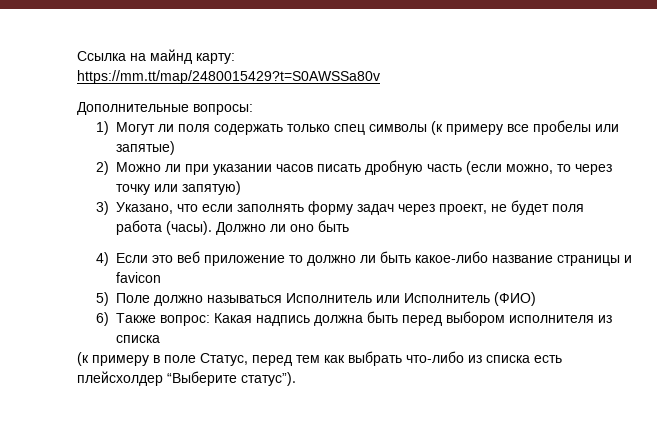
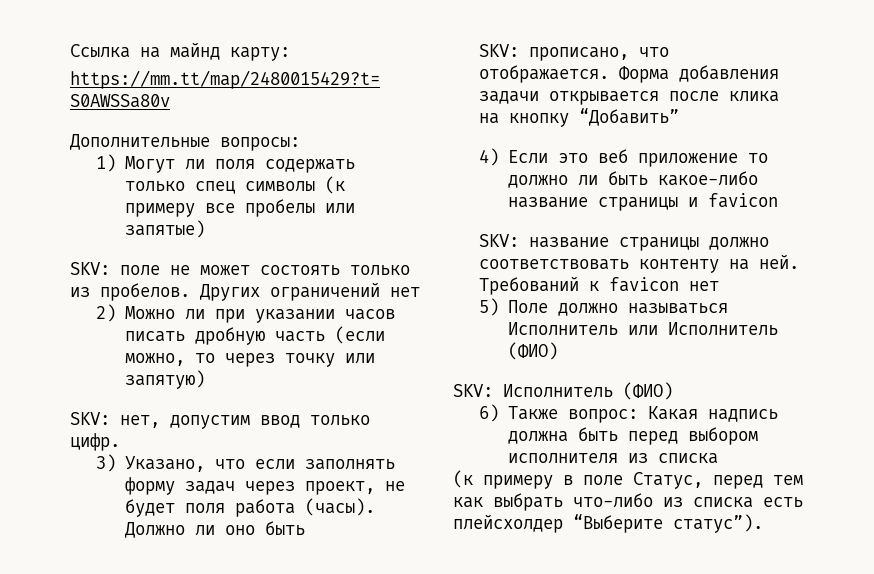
(175, 148) none -> [70,262,410,276] [70,282,420,301] // SKV: поле не может состоять только из пробелов. Других ограничений нет
(241, 188) none -> [70,412,370,429] [70,433,120,451] // SKV: нет, допустим ввод только цифр.
(349, 226) none -> [479,44,670,61] [479,65,780,83] [479,91,780,105] [479,108,680,127] // SKV: прописано, что отображается. Форма добавления задачи открывается после клика на кнопку “Добавить”
(161, 277) none -> [479,234,770,251] [479,254,800,273] [479,276,720,295] // SKV: название страницы должно соответствовать контенту на ней. Требований к favicon нет
(536, 299) none -> [453,382,673,400] // SKV: Исполнитель (ФИО)

